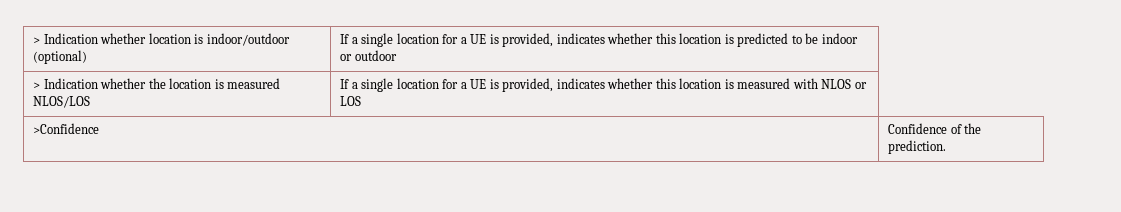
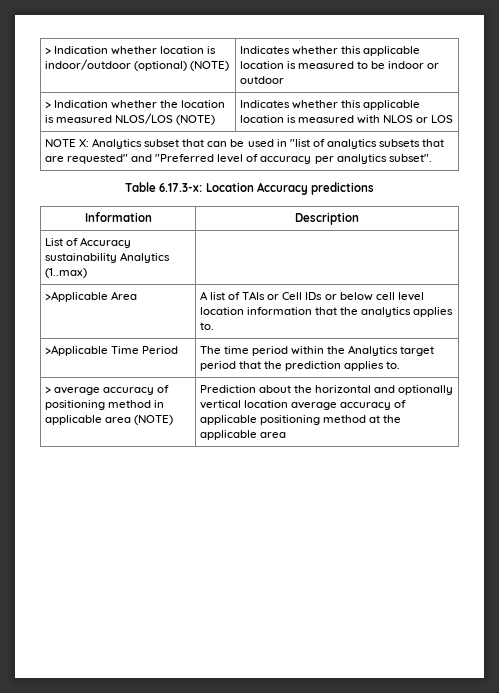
[339,33,789,47] | If a single location for a UE is provided, indicates whether this location is predicted -> [190,61,230,71] [239,46,421,56] [239,61,355,69] (NOTE) | Indicates whether this applicable location is measured
[339,78,676,92] | If a single location for a UE is provided, indicates whether this -> [176,115,216,125] [239,100,421,110] (NOTE) | Indicates whether this applicable
[32,123,99,134] [887,123,982,134] [887,140,946,154] >Confidence | Confidence of the prediction. -> [44,138,445,149] [44,154,432,164] [125,182,374,195] [84,212,152,222] [295,212,359,225] [44,237,132,248] [44,252,170,263] [44,268,87,278] [44,291,137,302] [199,291,424,301] [199,307,454,317] [199,322,214,330] [44,345,179,356] [199,345,435,356] [199,361,401,371] [44,385,170,395] [44,400,165,410] [44,415,174,425] [199,385,454,395] [199,400,407,410] [199,415,402,425] [199,430,286,440] NOTE X: Analytics subset that can be used in "list of analytics subsets that are requested" and "Preferred level of accuracy per analytics subset". // Table 6.17.3-x: Location Accuracy predictions // Information | Description // List of Accuracy sustainability Analytics (1..max) | // >Applicable Area | A list of TAIs or Cell IDs or below cell level location information that the analytics applies to. // >Applicable Time Period | The time period within the Analytics target period that the prediction applies to. // > average accuracy of positioning method in applicable area (NOTE) | Prediction about the horizontal and optionally vertical location average accuracy of applicable positioning method at the applicable area

